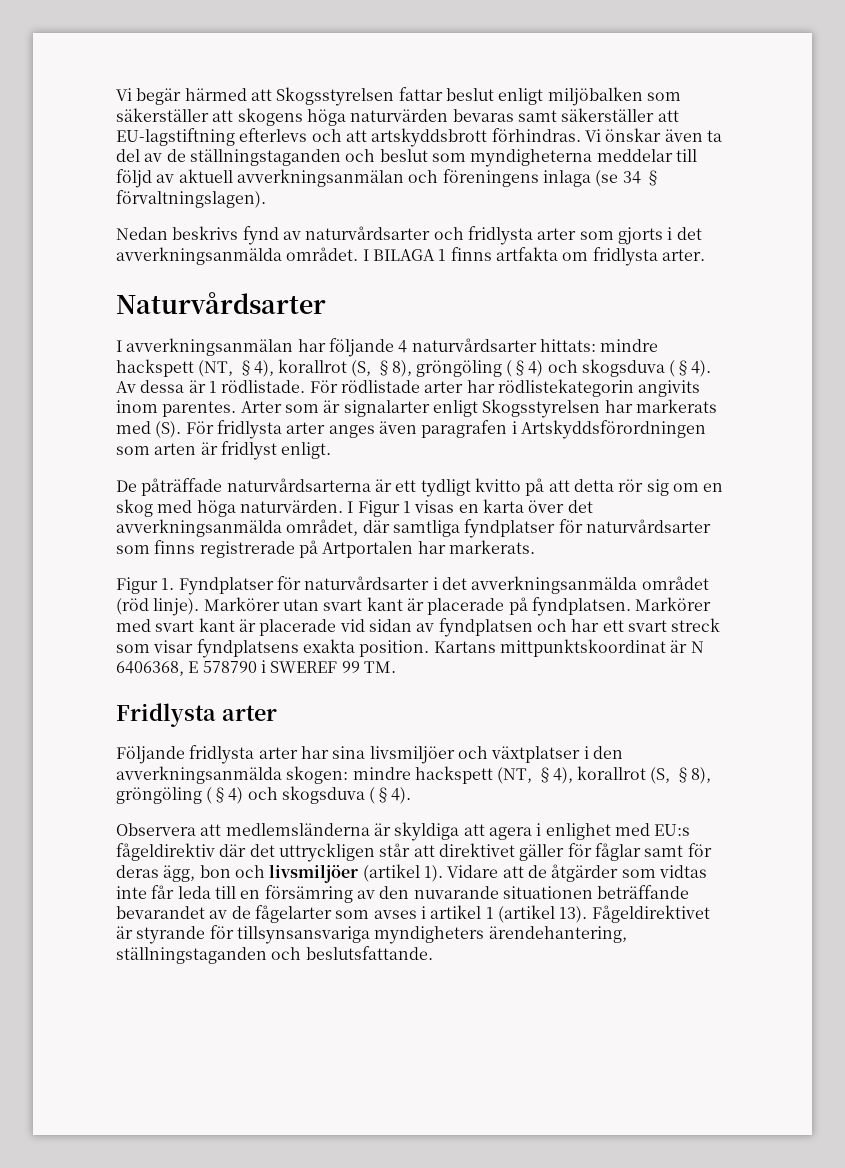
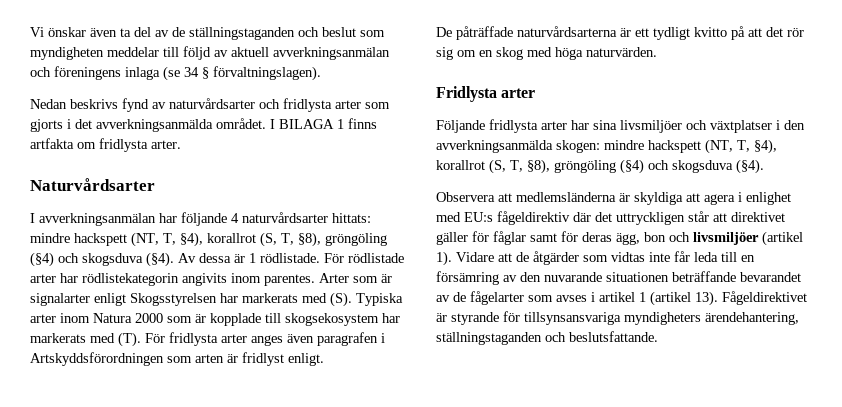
[116,87,681,106] [116,108,679,126] [116,128,601,147] Vi begär härmed att Skogsstyrelsen fattar beslut enligt miljöbalken som säkerställer att skogens höga naturvärden bevaras samt säkerställer att EU-lagstiftning efterlevs och att artskyddsbrott förhindras. Vi -> [30,27,44,37] Vi
[470,149,593,167] myndigheterna -> [30,47,104,60] myndigheten
[237,359,372,377] §4), korallrot (S, -> [163,232,294,247] T, §4), korallrot (S, T,
(182, 429) none -> [356,293,403,306] [30,313,400,326] [30,332,141,347] Typiska arter inom Natura 2000 som är kopplade till skogsekosystem har markerats med (T).
[573,479,614,492] detta -> [766,27,783,37] det
[347,499,593,517] [116,519,711,538] [116,540,535,558] [116,576,709,595] [116,597,712,616] [116,618,721,637] [116,639,704,658] [116,660,396,676] I Figur 1 visas en karta över det avverkningsanmälda området, där samtliga fyndplatser för naturvårdsarter som finns registrerade på Artportalen har markerats. // Figur 1. Fyndplatser för naturvårdsarter i det avverkningsanmälda området (röd linje). Markörer utan svart kant är placerade på fyndplatsen. Markörer med svart kant är placerade vid sidan av fyndplatsen och har ett svart streck som visar fyndplatsens exakta position. Kartans mittpunktskoordinat är N 6406368, E 578790 i SWEREF 99 TM. -> (657, 52) none
[536,766,671,784] §4), korallrot (S, -> [737,139,777,154] [436,159,523,174] T, §4), korallrot (S, T,

